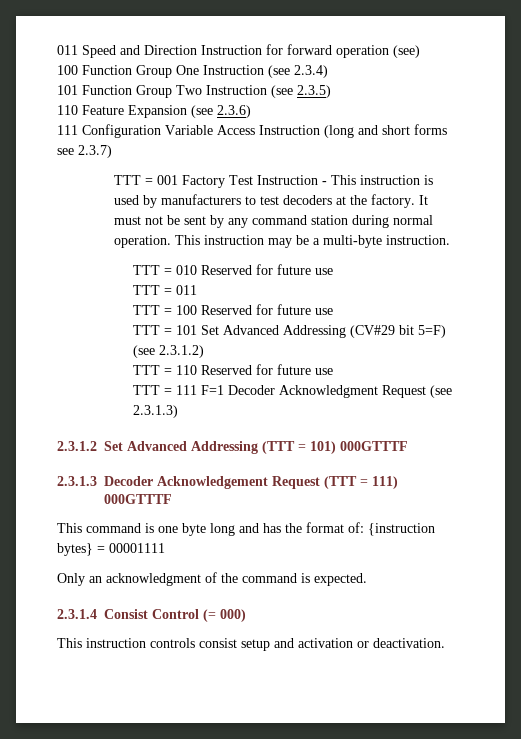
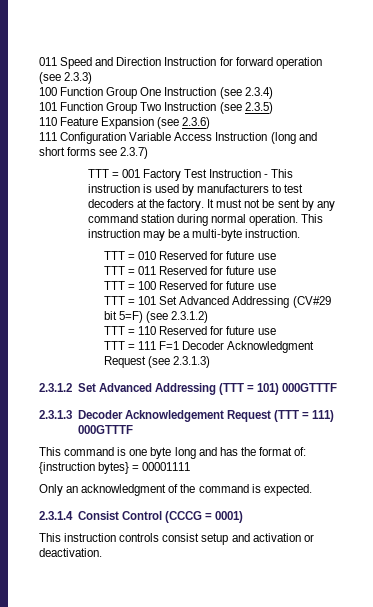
[393,45,420,58] (see) -> [39,72,93,84] (see 2.3.3)
(197, 290) none -> [159,266,276,275] Reserved for future use
[203,609,246,622] (= 000) -> [164,511,244,523] (CCCG = 0001)

